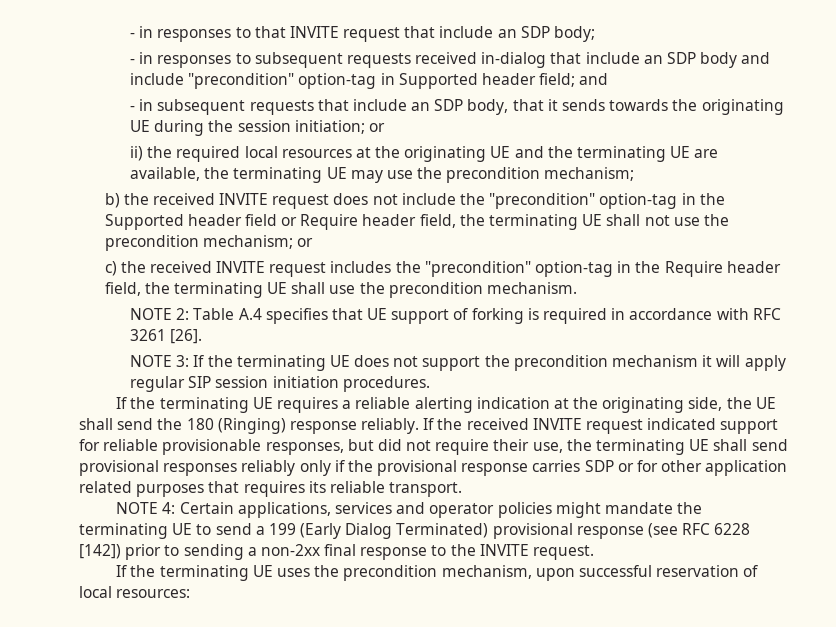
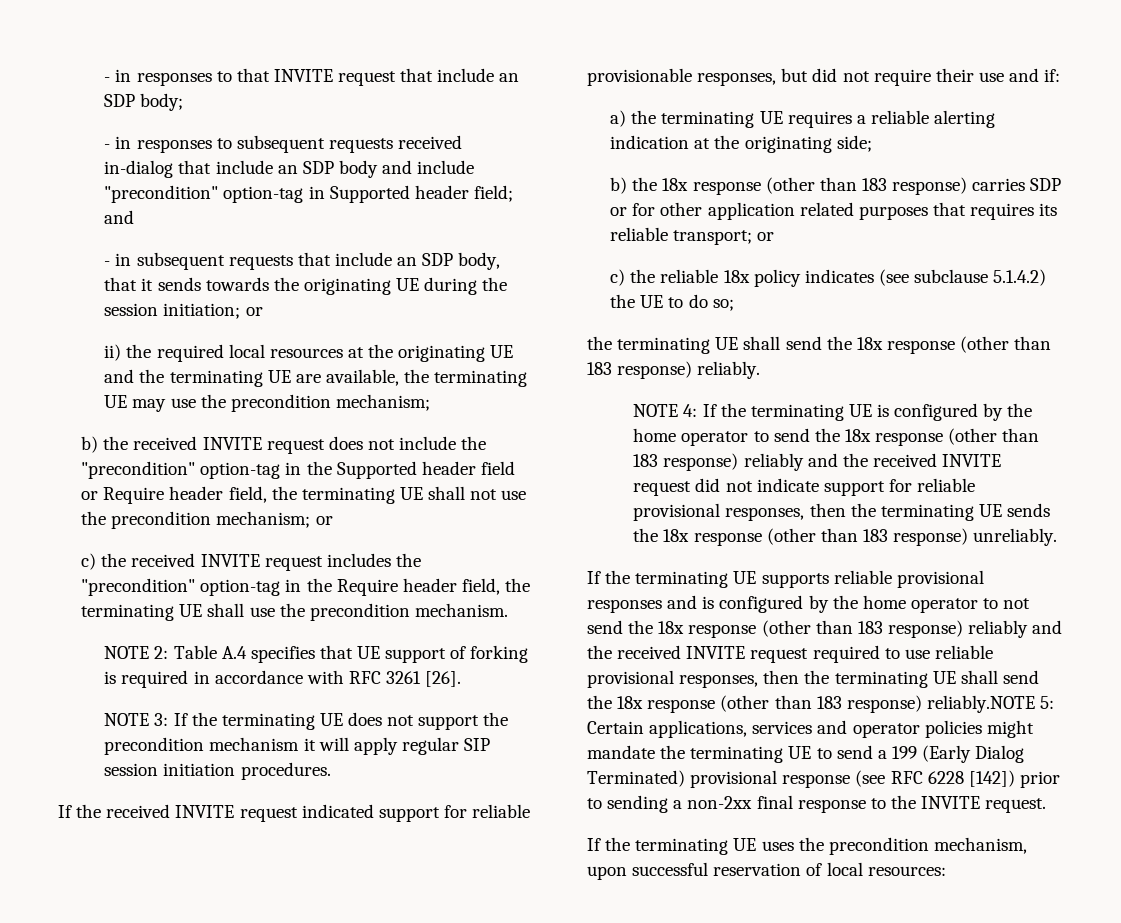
[159,397,776,413] [79,418,463,434] terminating UE requires a reliable alerting indication at the originating side, the UE shall send the 180 (Ringing) response reliably. If the -> (102, 811) none
[532,439,788,455] [79,460,529,476] use, the terminating UE shall send provisional responses reliably only if the provisional response -> [978,68,1061,82] [610,110,996,128] [610,135,872,153] [610,177,968,195] use and if: // a) the terminating UE requires a reliable alerting indication at the originating side; // b) the 18x response (other than 183 response)
[389,482,463,497] [116,502,176,514] transport. // NOTE 4: -> [673,230,775,245] [610,269,1047,287] [610,294,734,311] [587,336,1052,354] [587,361,761,379] [633,403,1033,421] [633,428,1040,446] [633,453,1002,471] [633,478,976,496] [633,503,1051,521] [633,528,1058,546] [587,570,984,588] [587,595,1031,613] [587,620,1063,638] [587,645,993,663] [587,670,1039,688] [587,695,1055,713] transport; or // c) the reliable 18x policy indicates (see subclause 5.1.4.2) the UE to do so; // the terminating UE shall send the 18x response (other than 183 response) reliably. // NOTE 4: If the terminating UE is configured by the home operator to send the 18x response (other than 183 response) reliably and the received INVITE request did not indicate support for reliable provisional responses, then the terminating UE sends the 18x response (other than 183 response) unreliably. // If the terminating UE supports reliable provisional responses and is configured by the home operator to not send the 18x response (other than 183 response) reliably and the received INVITE request required to use reliable provisional responses, then the terminating UE shall send the 18x response (other than 183 response) reliably.NOTE 5:

